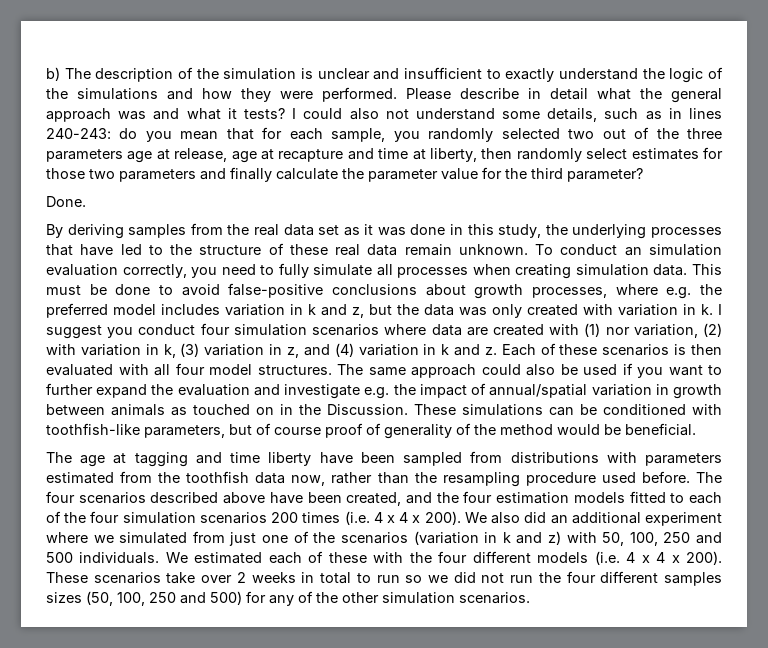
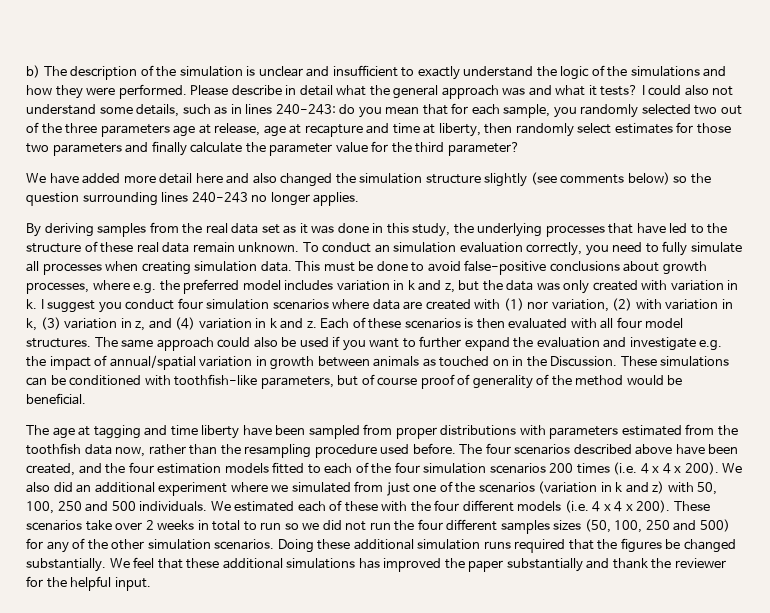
[46,196,86,207] Done. -> [26,172,711,187] [26,192,360,206] We have added more detail here and also changed the simulation structure slightly (see comments below) so the question surrounding lines 240-243 no longer applies.
(503, 457) none -> [395,427,437,439] proper
(530, 598) none -> [277,538,736,553] [26,557,726,572] [26,576,151,591] Doing these additional simulation runs required that the figures be changed substantially. We feel that these additional simulations has improved the paper substantially and thank the reviewer for the helpful input.

